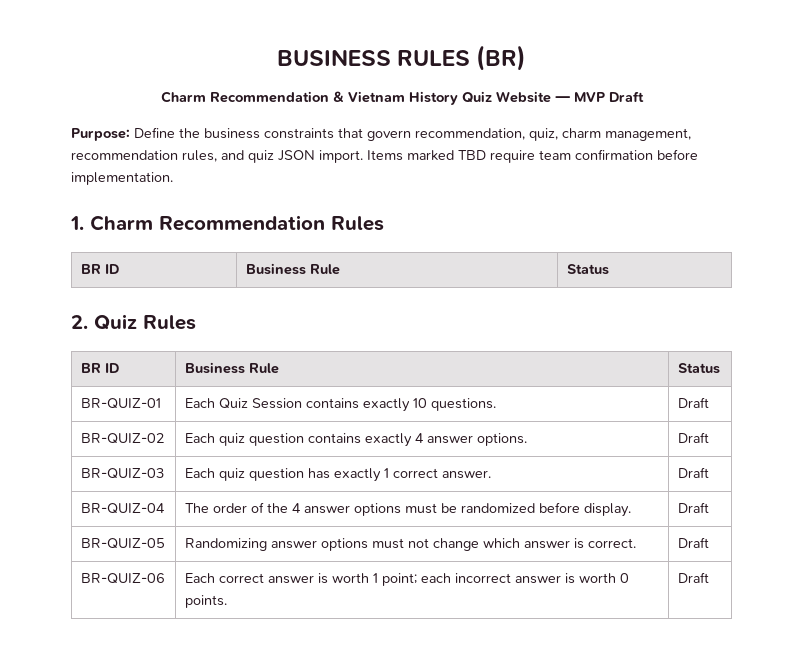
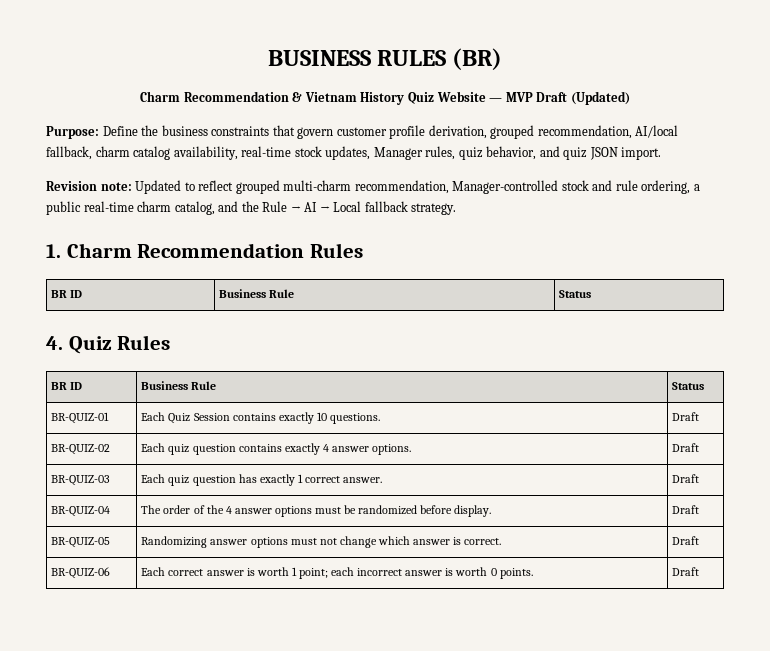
(644, 96) none -> [570,91,630,105] (Updated)
[415,128,691,141] [71,149,698,163] [71,172,173,185] recommendation, quiz, charm management, recommendation rules, and quiz JSON import. Items marked TBD require team confirmation before implementation. -> [336,125,679,139] [46,146,662,160] [46,180,700,194] [46,201,457,215] customer profile derivation, grouped recommendation, AI/local fallback, charm catalog availability, real-time stock updates, Manager rules, quiz behavior, and quiz JSON import. // Revision note: Updated to reflect grouped multi-charm recommendation, Manager-controlled stock and rule ordering, a public real-time charm catalog, and the Rule → AI → Local fallback strategy.
[71,315,88,329] 2. -> [46,336,63,350] 4.

